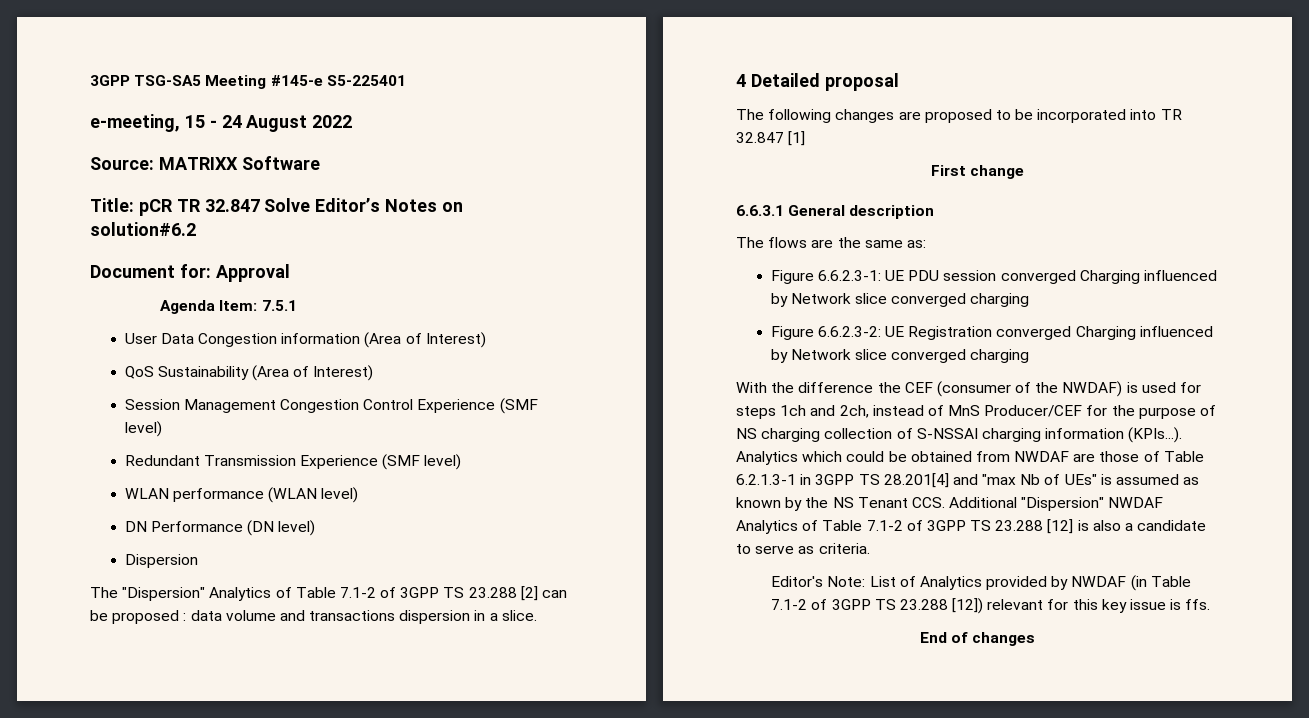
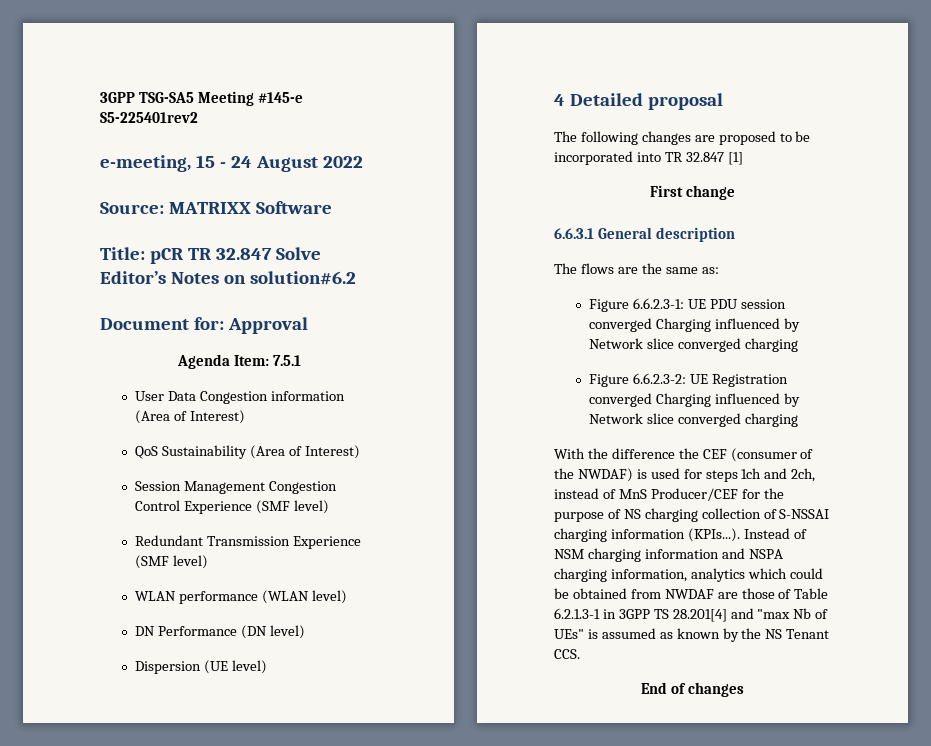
[326,75,406,86] S5-225401 -> [100,112,198,123] S5-225401rev2
[90,586,568,601] [90,610,537,624] // The "Dispersion" Analytics of Table 7.1-2 of 3GPP TS 23.288 [2] can be proposed : data volume and transactions dispersion in a slice. -> [204,660,268,674] (UE level)
[736,451,798,465] Analytics -> [743,528,807,539] [554,548,783,562] [554,568,745,582] Instead of NSM charging information and NSPA charging information, analytics
[949,497,1164,511] [736,519,1207,534] [736,543,870,554] [771,575,1191,591] [771,598,1211,614] Additional "Dispersion" NWDAF Analytics of Table 7.1-2 of 3GPP TS 23.288 [12] is also a candidate to serve as criteria. // Editor's Note: List of Analytics provided by NWDAF (in Table 7.1-2 of 3GPP TS 23.288 [12]) relevant for this key issue is ffs. -> (580, 654) none

